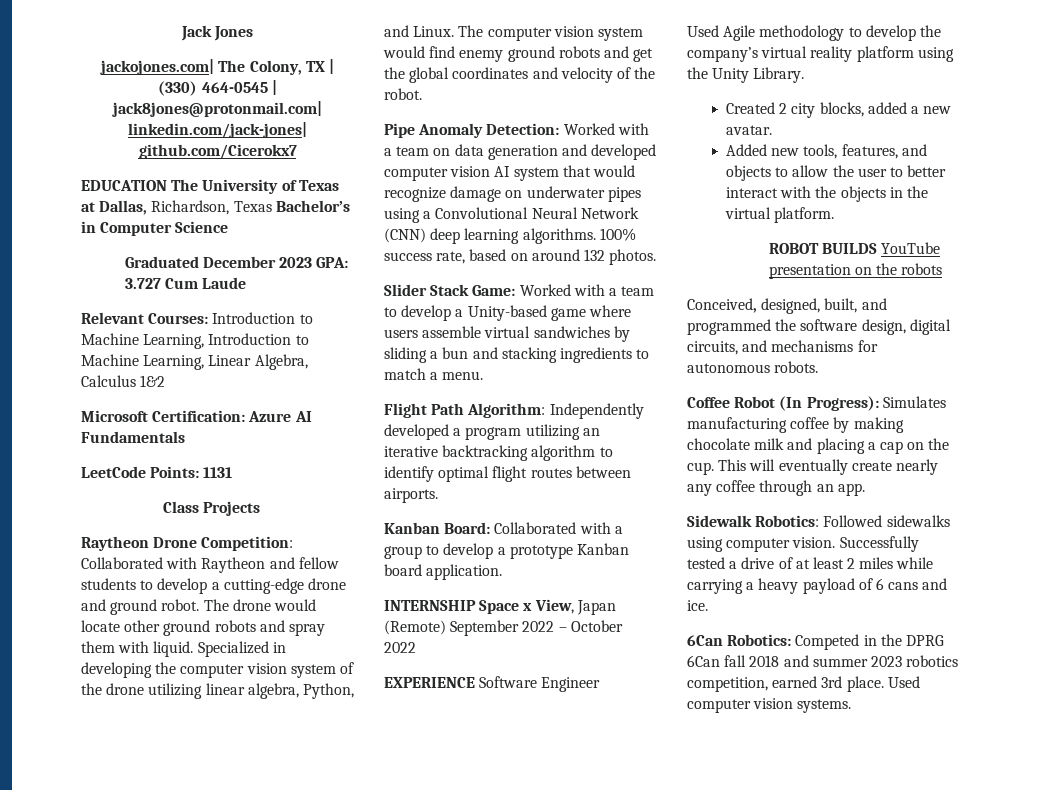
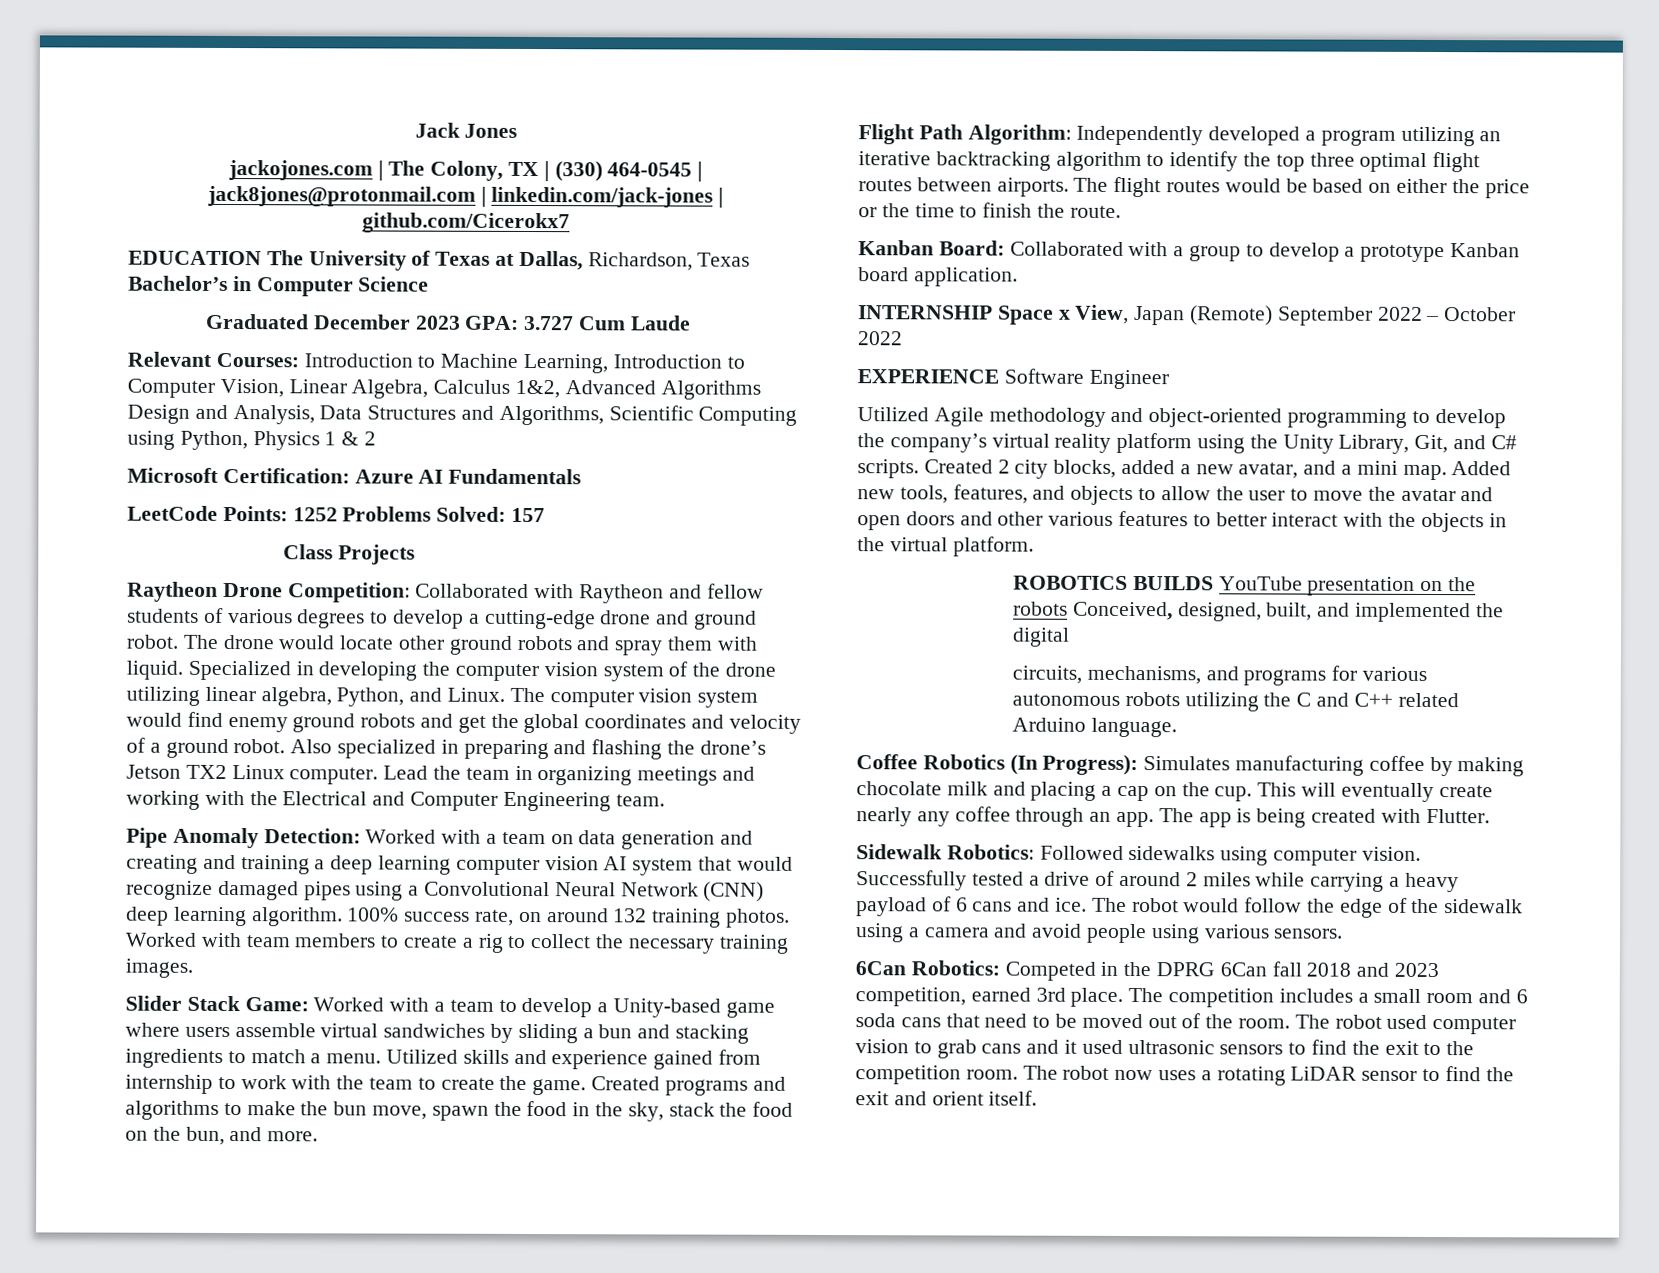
[100,59,215,75] jackojones.com| -> [227,160,384,181] jackojones.com |
[112,101,322,117] [128,122,307,138] jack8jones@protonmail.com| linkedin.com/jack-jones| -> [206,185,725,208] jack8jones@protonmail.com | linkedin.com/jack-jones |
[81,354,205,370] Machine Learning, -> [127,378,284,398] Computer Vision,
[140,375,166,387] 1&2 -> [515,379,761,400] [127,404,798,426] [127,430,377,451] 1&2, Advanced Algorithms Design and Analysis, Data Structures and Algorithms, Scientific Computing using Python, Physics 1 & 2
[203,467,233,478] 1131 -> [292,506,546,523] 1252 Problems Solved: 157
(136, 584) none -> [203,607,366,629] of various degrees
[634,67,656,79] [384,88,422,100] the robot. -> [149,738,766,760] [126,764,756,786] [126,790,665,812] a ground robot. Also specialized in preparing and flashing the drone’s Jetson TX2 Linux computer. Lead the team in organizing meetings and working with the Electrical and Computer Engineering team.
[591,144,657,160] developed -> [126,854,452,875] creating and training a deep learning
[450,186,605,202] damage on underwater -> [217,880,299,901] damaged
[522,228,596,244] algorithms. -> [251,907,343,927] algorithm.
[469,249,507,261] based -> (515, 917) none
(605, 255) none -> [652,908,722,928] training
(657, 257) none -> [125,932,789,954] [125,958,193,978] Worked with team members to create a rig to collect the necessary training images.
(484, 375) none -> [386,1049,762,1070] [125,1074,786,1096] [125,1100,794,1122] [125,1126,319,1145] Utilized skills and experience gained from internship to work with the team to create the game. Created programs and algorithms to make the bun move, spawn the food in the sky, stack the food on the bun, and more.
(434, 474) none -> [1243,152,1355,172] the top three
(438, 495) none -> [1073,176,1530,199] [858,202,1121,218] The flight routes would be based on either the price or the time to finish the route.
[687,25,719,37] Used -> [857,407,929,422] Utilized
(845, 33) none -> [1110,407,1408,428] and object-oriented programming
[753,67,805,83] Library. // -> [1338,434,1517,454] [857,459,919,479] Library, Git, and C# scripts.
[725,125,772,135] avatar. // -> [1238,460,1447,481] avatar, and a mini map.
(903, 172) none -> [1313,486,1494,502] [857,510,1211,531] move the avatar and open doors and other various features to
[768,243,819,254] ROBOT -> [1013,575,1129,590] ROBOTICS
(943, 269) // -> (1069, 608) none
[687,319,951,335] [687,340,878,355] [687,361,819,373] programmed the software design, digital circuits, and mechanisms for autonomous robots. -> [1355,602,1504,623] [1012,627,1071,647] [1012,665,1428,686] [1012,691,1459,712] [1012,717,1177,738] implemented the digital // circuits, mechanisms, and programs for various autonomous robots utilizing the C and C++ related Arduino language.
[734,396,776,408] Robot -> [922,754,1005,770] Robotics
(865, 489) none -> [1158,808,1490,828] The app is being created with Flutter.
[795,557,844,569] at least -> [1119,871,1182,887] around
(708, 605) none -> [1091,897,1524,918] [855,923,1344,944] The robot would follow the edge of the sidewalk using a camera and avoid people using various sensors.
[812,655,959,667] summer 2023 robotics -> [1394,962,1440,978] 2023
[887,676,920,688] [687,698,852,713] Used computer vision systems. -> [1128,987,1528,1008] [855,1013,1517,1035] [855,1039,1475,1059] [855,1065,1514,1086] [855,1090,1038,1106] The competition includes a small room and 6 soda cans that need to be moved out of the room. The robot used computer vision to grab cans and it used ultrasonic sensors to find the exit to the competition room. The robot now uses a rotating LiDAR sensor to find the exit and orient itself.

